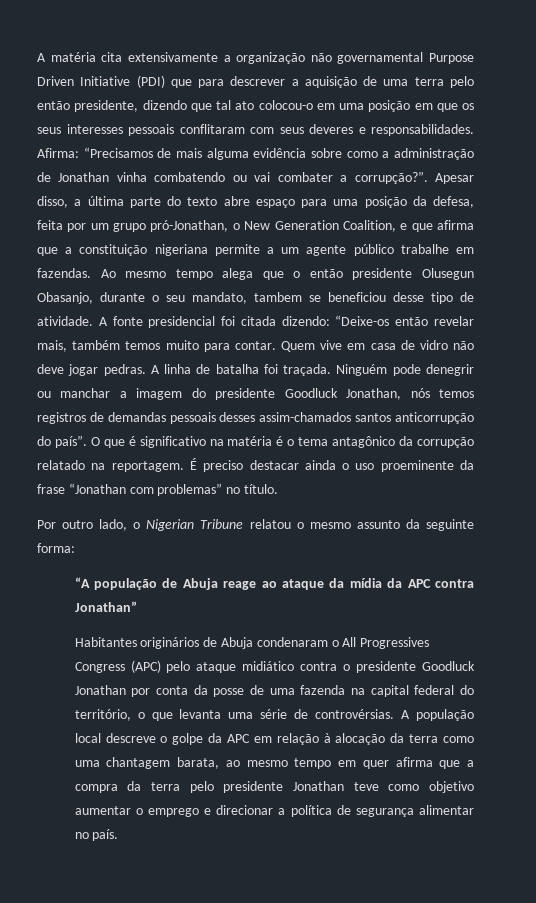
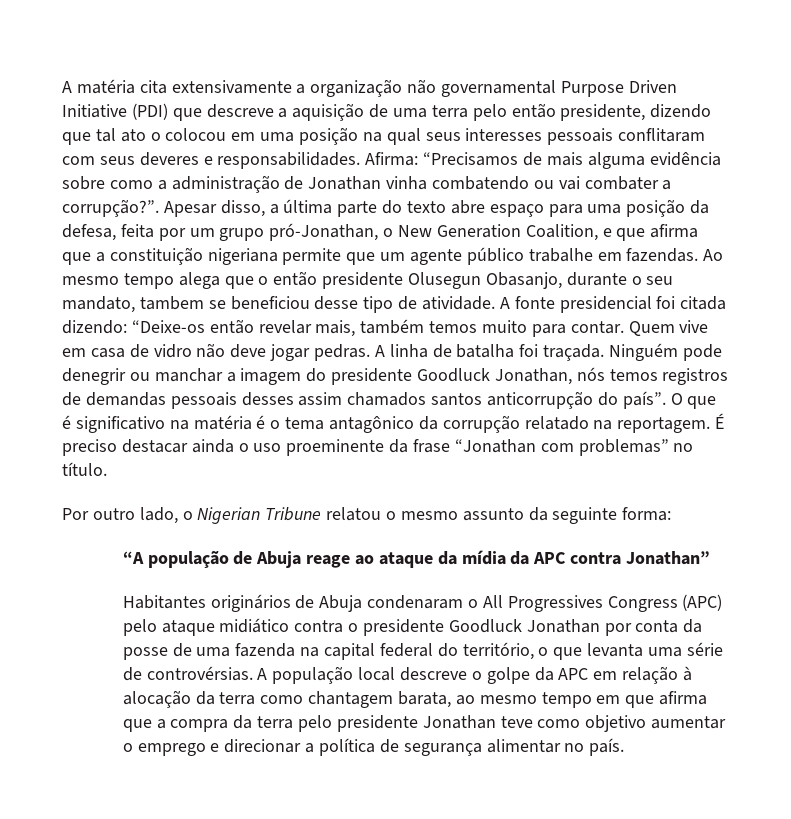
[198,76,286,88] para descrever -> [206,104,274,118] descreve
[258,100,313,110] colocou-o -> [150,128,227,141] o colocou
[414,103,474,112] em que os -> [362,128,421,145] na qual
[267,247,274,254] a -> [346,252,376,265] que
[259,412,352,422] assim-chamados -> [298,392,427,406] assim chamados
[74,760,100,767] uma -> (304, 699) none
[362,760,389,769] quer -> [625,695,655,708] que

